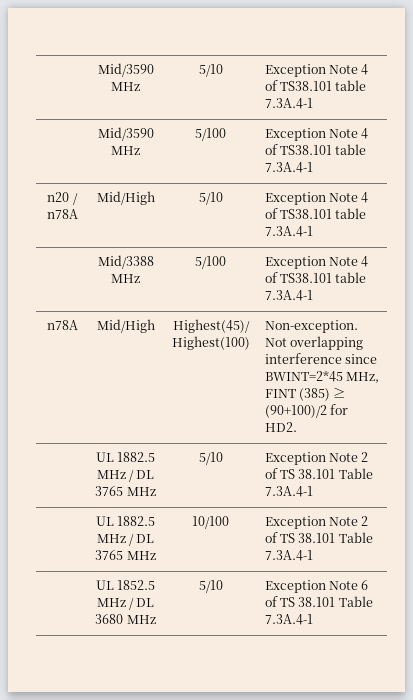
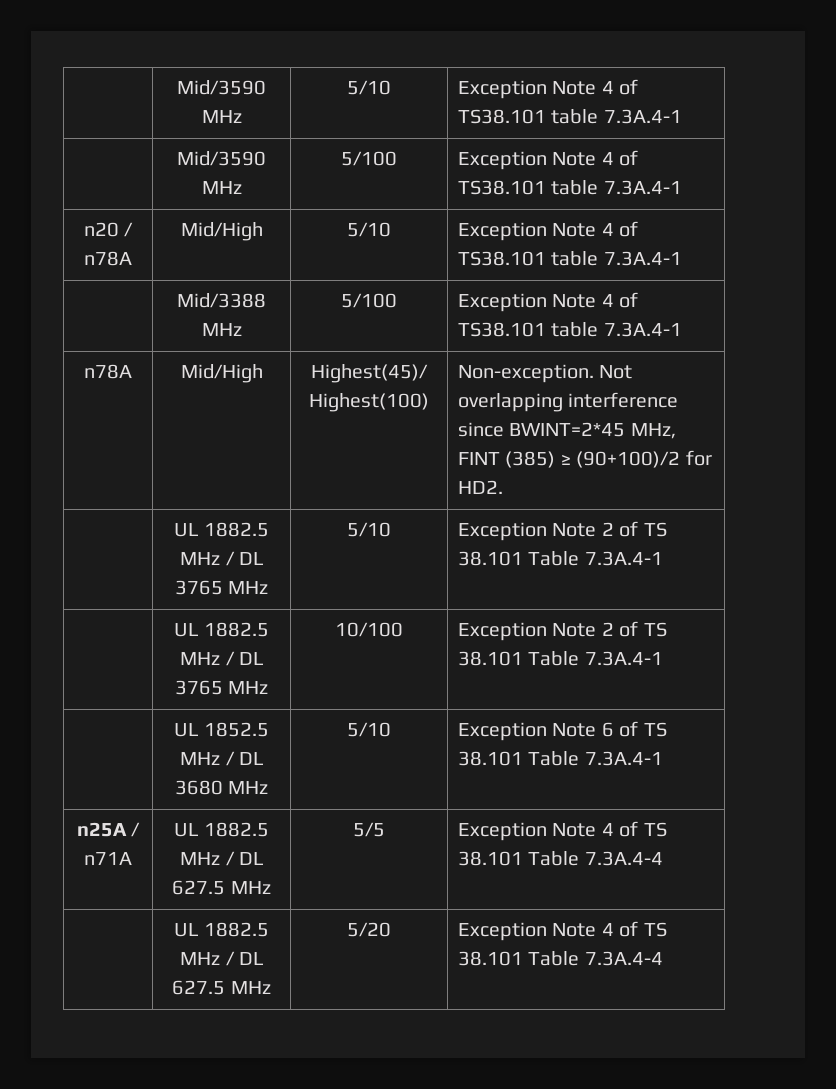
(313, 619) none -> [76,822,141,837] [84,852,132,865] [174,822,269,837] [180,851,263,866] [172,880,271,895] [353,822,386,837] [457,821,667,841] [457,851,663,866] [174,922,269,937] [180,951,263,966] [172,980,271,995] [347,922,392,937] [457,921,667,941] [457,951,663,966] // n25A / n71A | UL 1882.5 MHz / DL 627.5 MHz | 5/5 | Exception Note 4 of TS 38.101 Table 7.3A.4-4 // | UL 1882.5 MHz / DL 627.5 MHz | 5/20 | Exception Note 4 of TS 38.101 Table 7.3A.4-4

